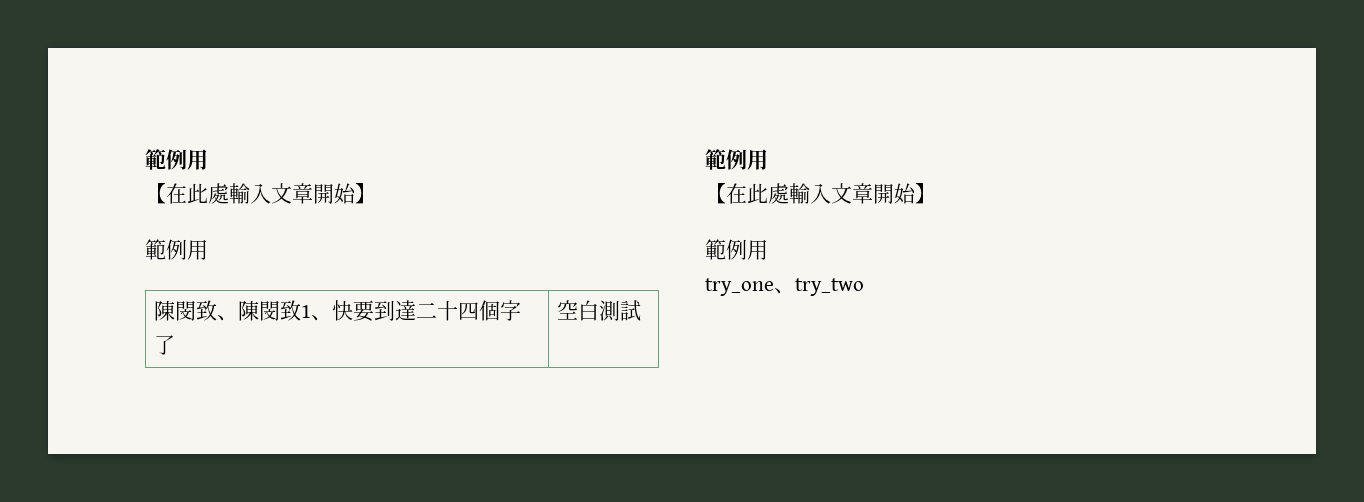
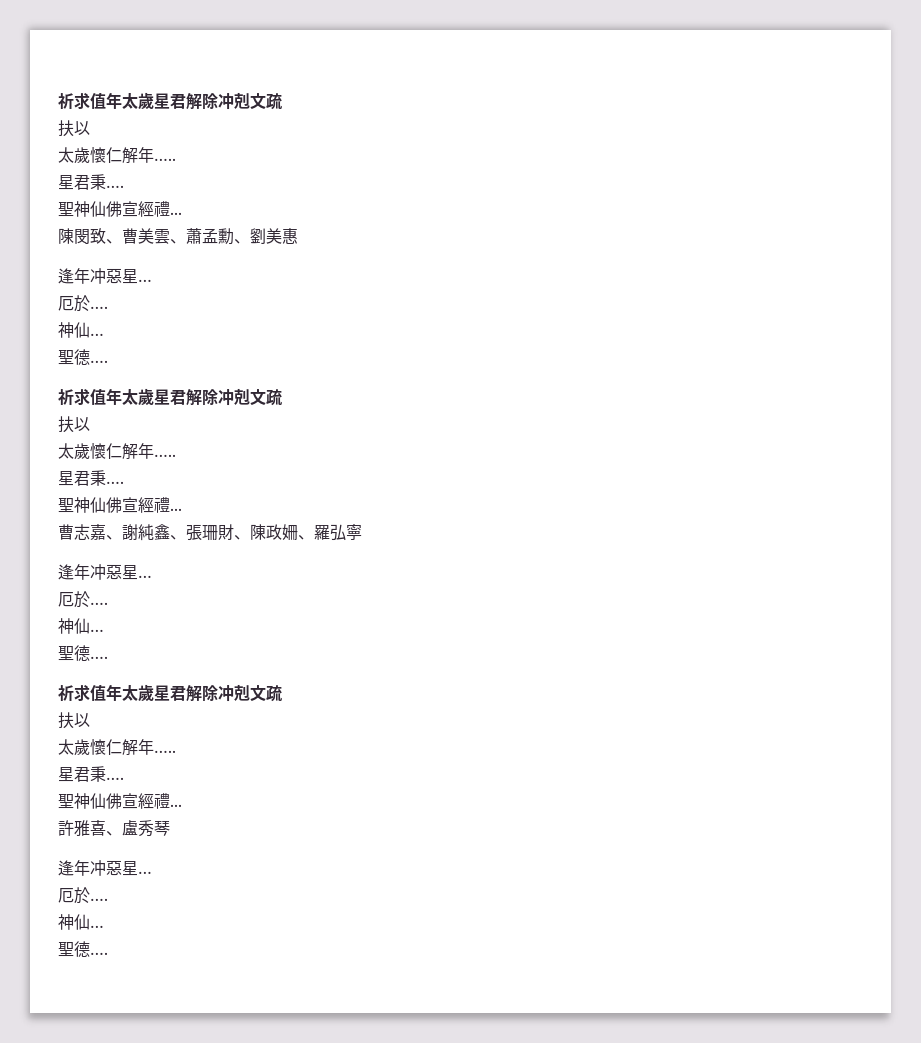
[145,149,208,170] [145,183,376,204] [145,239,208,260] [154,300,522,322] [154,335,176,355] [557,300,642,321] [705,149,768,170] [705,183,936,204] [705,239,768,260] [705,278,864,296] 範例用 // 【在此處輸入文章開始】 // 範例用 // 陳閔致、陳閔致1、快要到達二十四個字了 | 空白測試 // 範例用 // 【在此處輸入文章開始】 // 範例用 // try_one、try_two -> [58,92,282,110] [58,120,90,137] [58,147,176,164] [58,174,124,190] [58,201,182,217] [58,228,298,245] [58,268,152,284] [58,295,108,312] [58,322,104,338] [58,349,108,365] [58,388,282,406] [58,416,90,433] [58,443,176,460] [58,470,124,486] [58,497,182,513] [58,524,362,541] [58,564,152,580] [58,591,108,608] [58,618,104,634] [58,645,108,661] [58,684,282,702] [58,712,90,729] [58,739,176,756] [58,766,124,782] [58,793,182,809] [58,820,170,837] [58,860,152,876] [58,887,108,904] [58,914,104,930] [58,941,108,957] 祈求值年太歲星君解除冲剋文疏 // 扶以 // 太歲懷仁解年….. // 星君秉…. // 聖神仙佛宣經禮... // 陳閔致、曹美雲、蕭孟勳、劉美惠 // 逢年冲惡星… // 厄於…. // 神仙… // 聖德…. // 祈求值年太歲星君解除冲剋文疏 // 扶以 // 太歲懷仁解年….. // 星君秉…. // 聖神仙佛宣經禮... // 曹志嘉、謝純鑫、張珊財、陳政姍、羅弘寧 // 逢年冲惡星… // 厄於…. // 神仙… // 聖德…. // 祈求值年太歲星君解除冲剋文疏 // 扶以 // 太歲懷仁解年….. // 星君秉…. // 聖神仙佛宣經禮... // 許雅喜、盧秀琴 // 逢年冲惡星… // 厄於…. // 神仙… // 聖德….

